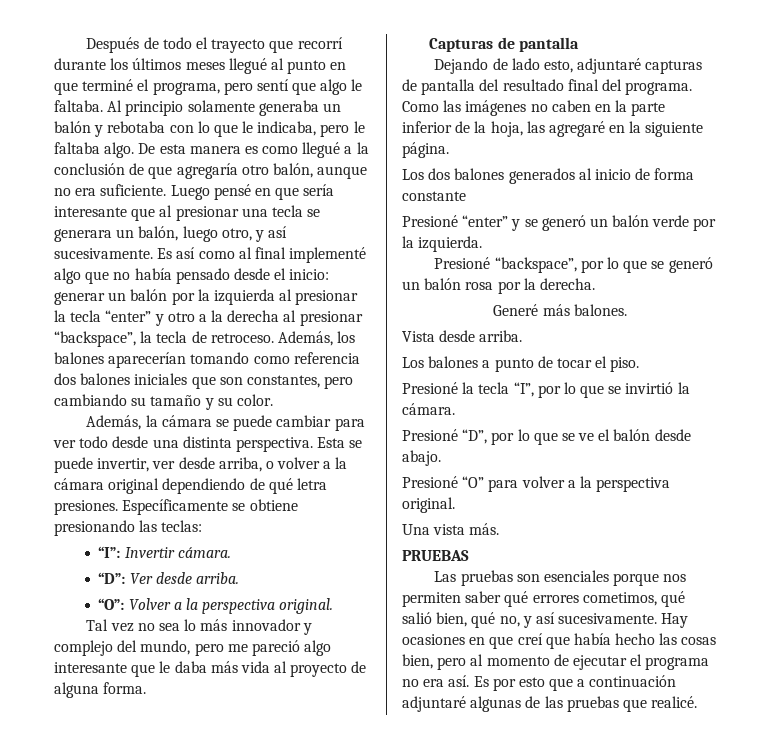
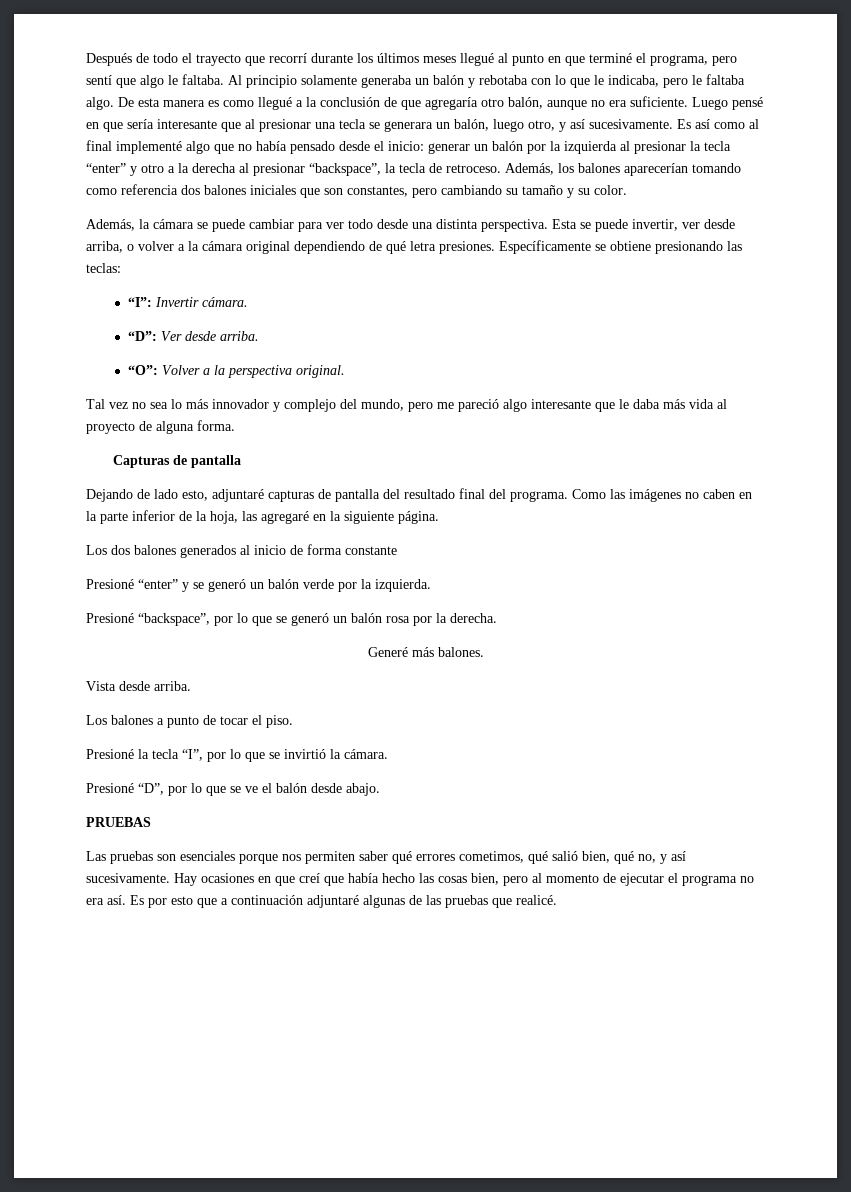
[402,476,671,492] [402,497,455,513] [402,523,500,535] // Presioné “O” para volver a la perspectiva original. // Una vista más. -> (380, 789) none

